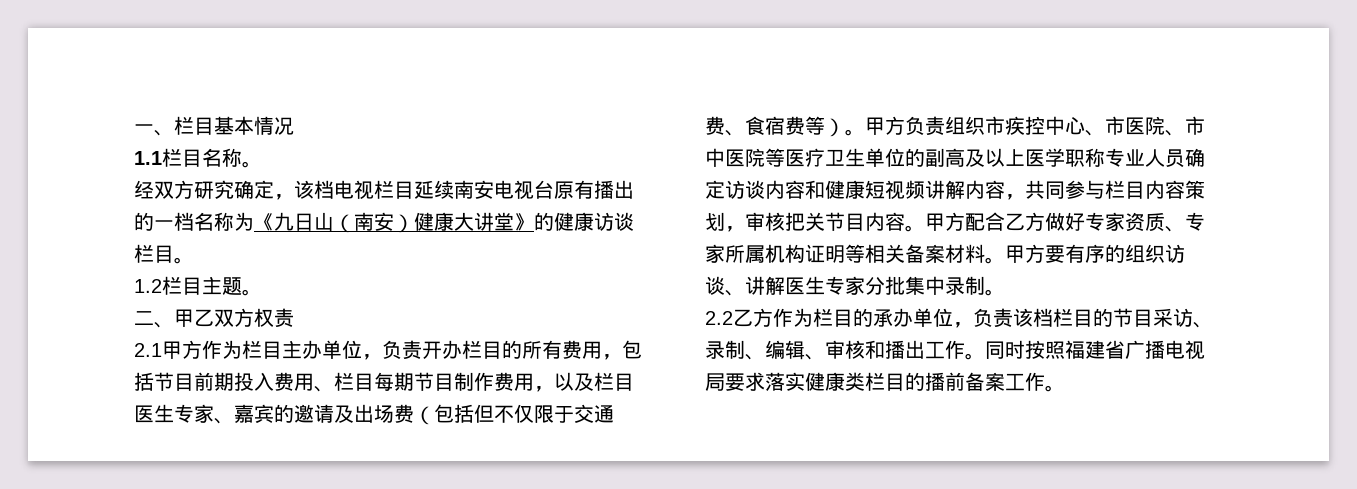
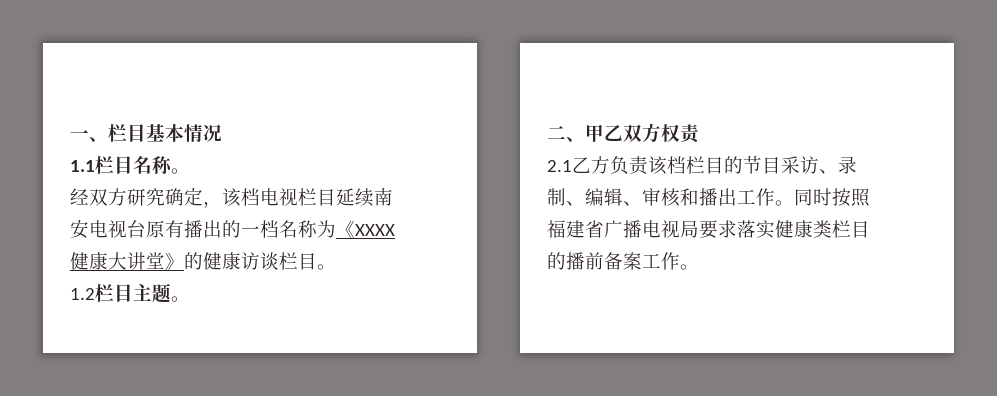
[274,212,414,233] 九日山（南安） -> [355,224,395,236] XXXX
[162,340,642,360] [134,372,634,392] [134,404,614,425] [705,116,1205,137] [705,148,1205,168] [705,180,1205,200] [705,212,1205,232] [705,244,1185,264] [705,276,1005,296] [705,308,973,328] 甲方作为栏目主办单位，负责开办栏目的所有费用，包括节目前期投入费用、栏目每期节目制作费用，以及栏目医生专家、嘉宾的邀请及出场费（包括但不仅限于交通费、食宿费等）。甲方负责组织市疾控中心、市医院、市中医院等医疗卫生单位的副高及以上医学职称专业人员确定访谈内容和健康短视频讲解内容，共同参与栏目内容策划，审核把关节目内容。甲方配合乙方做好专家资质、专家所属机构证明等相关备案材料。甲方要有序的组织访谈、讲解医生专家分批集中录制。 // 2.2乙方作为栏目的承办单位， -> [572,156,610,174] 乙方

